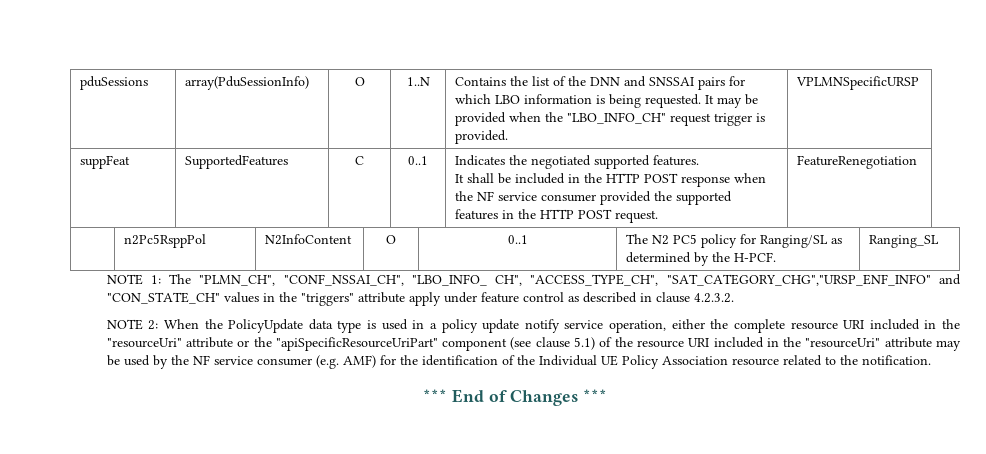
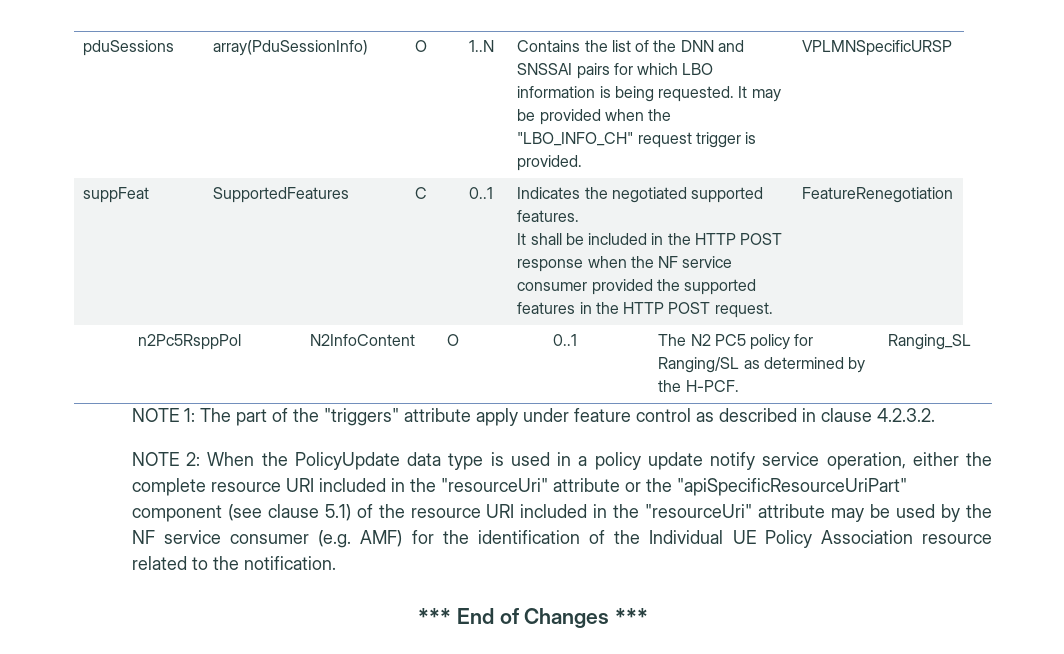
[199,274,961,286] [106,292,275,304] "PLMN_CH", "CONF_NSSAI_CH", "LBO_INFO_ CH", "ACCESS_TYPE_CH", "SAT_CATEGORY_CHG","URSP_ENF_INFO" and "CON_STATE_CH" values in -> [235,408,288,426] part of

